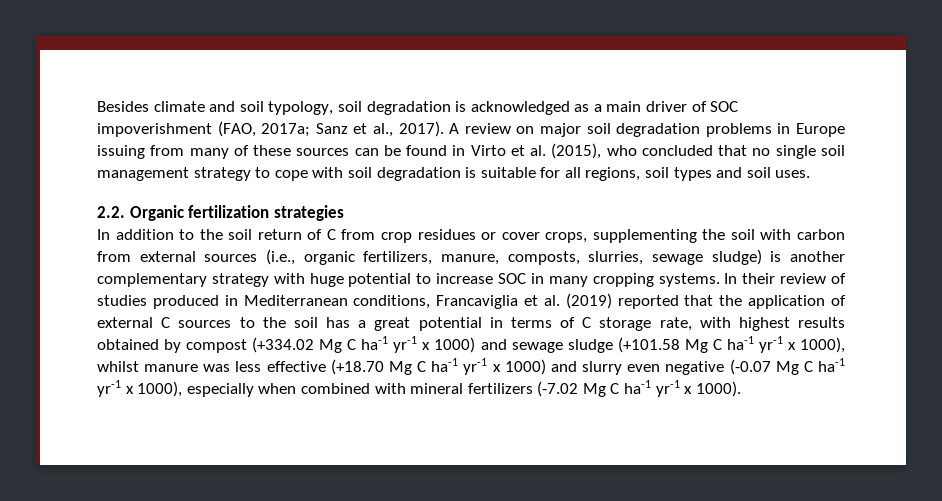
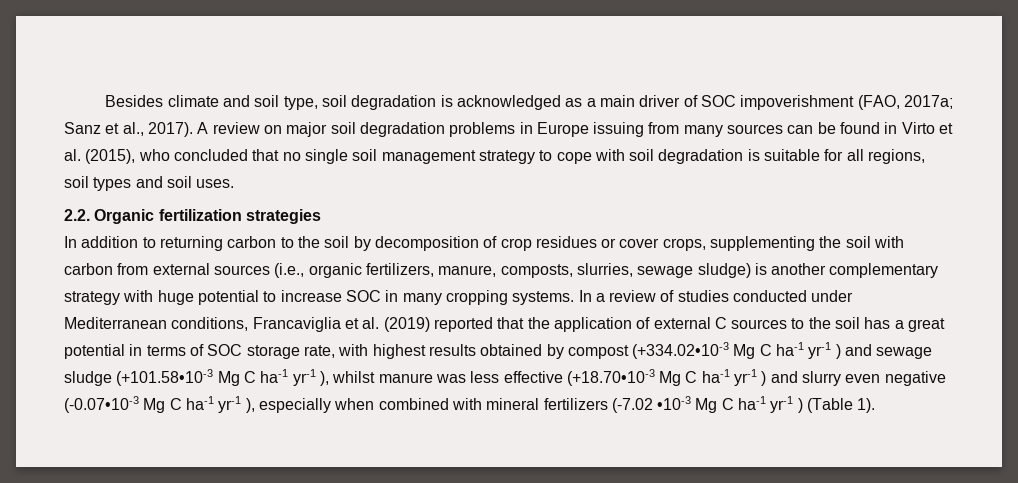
[268,101,334,115] typology, -> [283,96,318,110] type,
[233,145,292,156] of these -> (723, 131) none
[199,229,376,240] the soil return of C from -> [159,236,498,251] returning carbon to the soil by decomposition of
[742,273,776,284] their -> [595,293,605,302] a
[152,295,238,309] produced in -> [733,290,854,302] conducted under
[582,317,592,328] C -> [207,344,243,356] SOC
[252,336,476,353] (+334.02 Mg C ha-1 yr-1 x 1000) -> [632,342,841,359] (+334.02•10-3 Mg C ha-1 yr-1 )
[617,336,846,353] (+101.58 Mg C ha-1 yr-1 x 1000), -> [116,369,329,386] (+101.58•10-3 Mg C ha-1 yr-1 ),
[330,358,546,375] (+18.70 Mg C ha-1 yr-1 x 1000) -> [566,369,767,386] (+18.70•10-3 Mg C ha-1 yr-1 )
[729,358,845,375] [97,380,183,397] (-0.07 Mg C ha-1 yr-1 x 1000), -> [64,396,255,413] (-0.07•10-3 Mg C ha-1 yr-1 ),
[582,380,741,397] Mg C ha-1 yr-1 x 1000). -> [657,396,876,413] •10-3 Mg C ha-1 yr-1 ) (Table 1).

